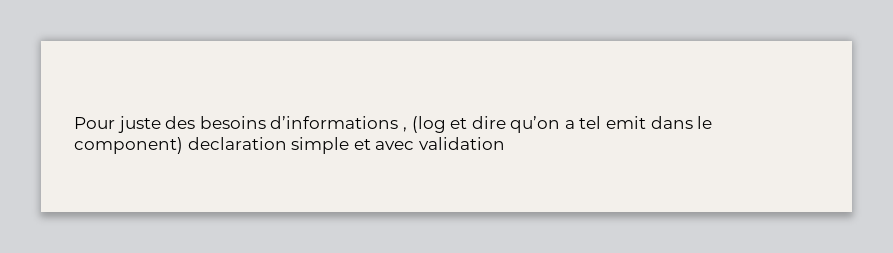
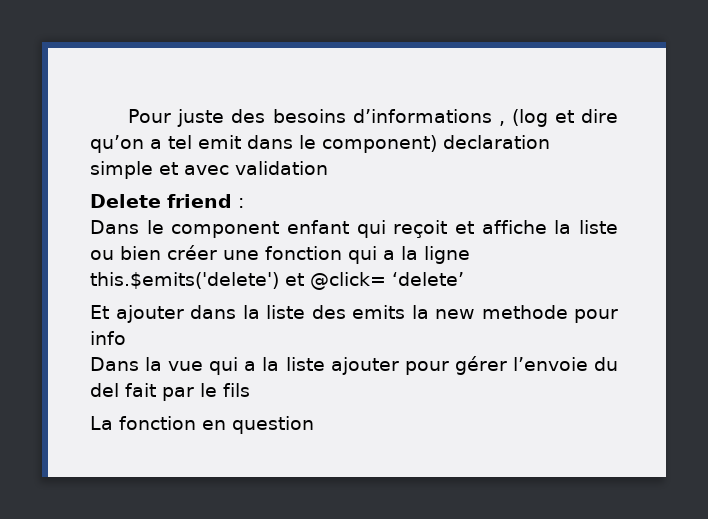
(505, 143) none -> [90,194,244,208] [90,220,619,238] [90,245,470,264] [90,272,464,290] [90,305,618,323] [90,331,126,345] [90,356,618,375] [90,383,250,401] [90,416,314,434] // Delete friend : // Dans le component enfant qui reçoit et affiche la liste ou bien créer une fonction qui a la ligne this.$emits('delete') et @click= ‘delete’ // Et ajouter dans la liste des emits la new methode pour info // Dans la vue qui a la liste ajouter pour gérer l’envoie du del fait par le fils // La fonction en question

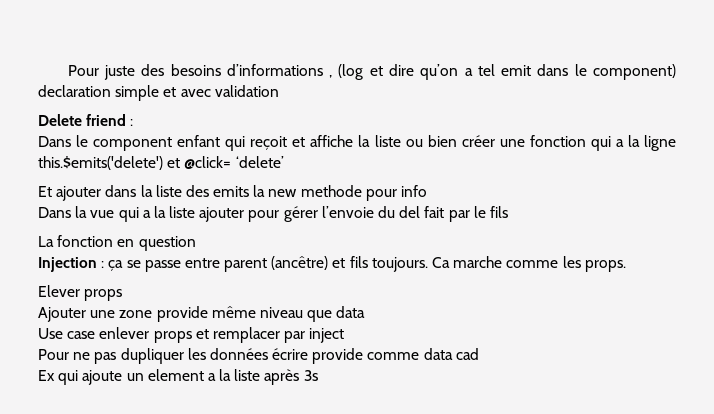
(314, 425) none -> [38,256,626,272] [38,285,123,301] [38,306,366,322] [38,327,345,343] [38,348,479,364] [38,369,318,385] // Injection : ça se passe entre parent (ancêtre) et fils toujours. Ca marche comme les props. // Elever props // Ajouter une zone provide même niveau que data // Use case enlever props et remplacer par inject // Pour ne pas dupliquer les données écrire provide comme data cad // Ex qui ajoute un element a la liste après 3s

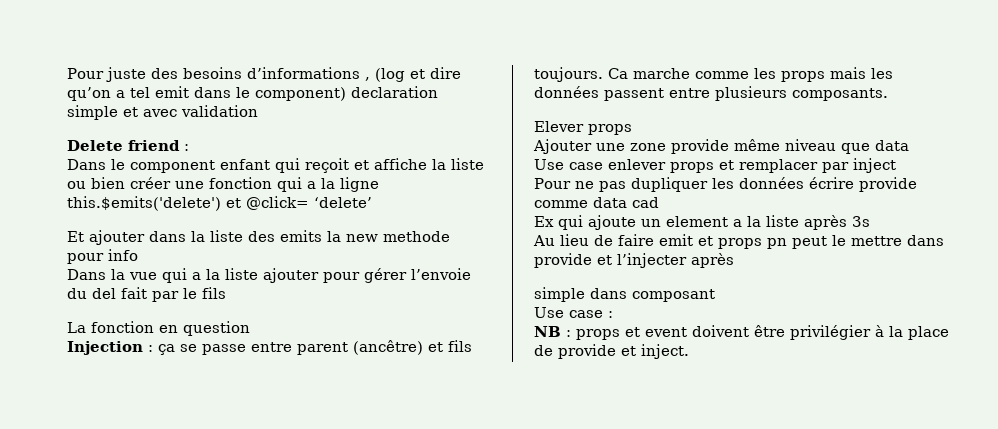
[584,260,626,272] props. -> [781,67,893,82] [534,86,888,101] props mais les données passent entre plusieurs composants.
(318, 375) none -> [533,234,944,249] [534,253,734,268] [534,287,715,302] [534,307,613,318] [534,325,949,340] [534,344,689,359] // Au lieu de faire emit et props pn peut le mettre dans provide et l’injecter après // simple dans composant // Use case : // NB : props et event doivent être privilégier à la place de provide et inject.

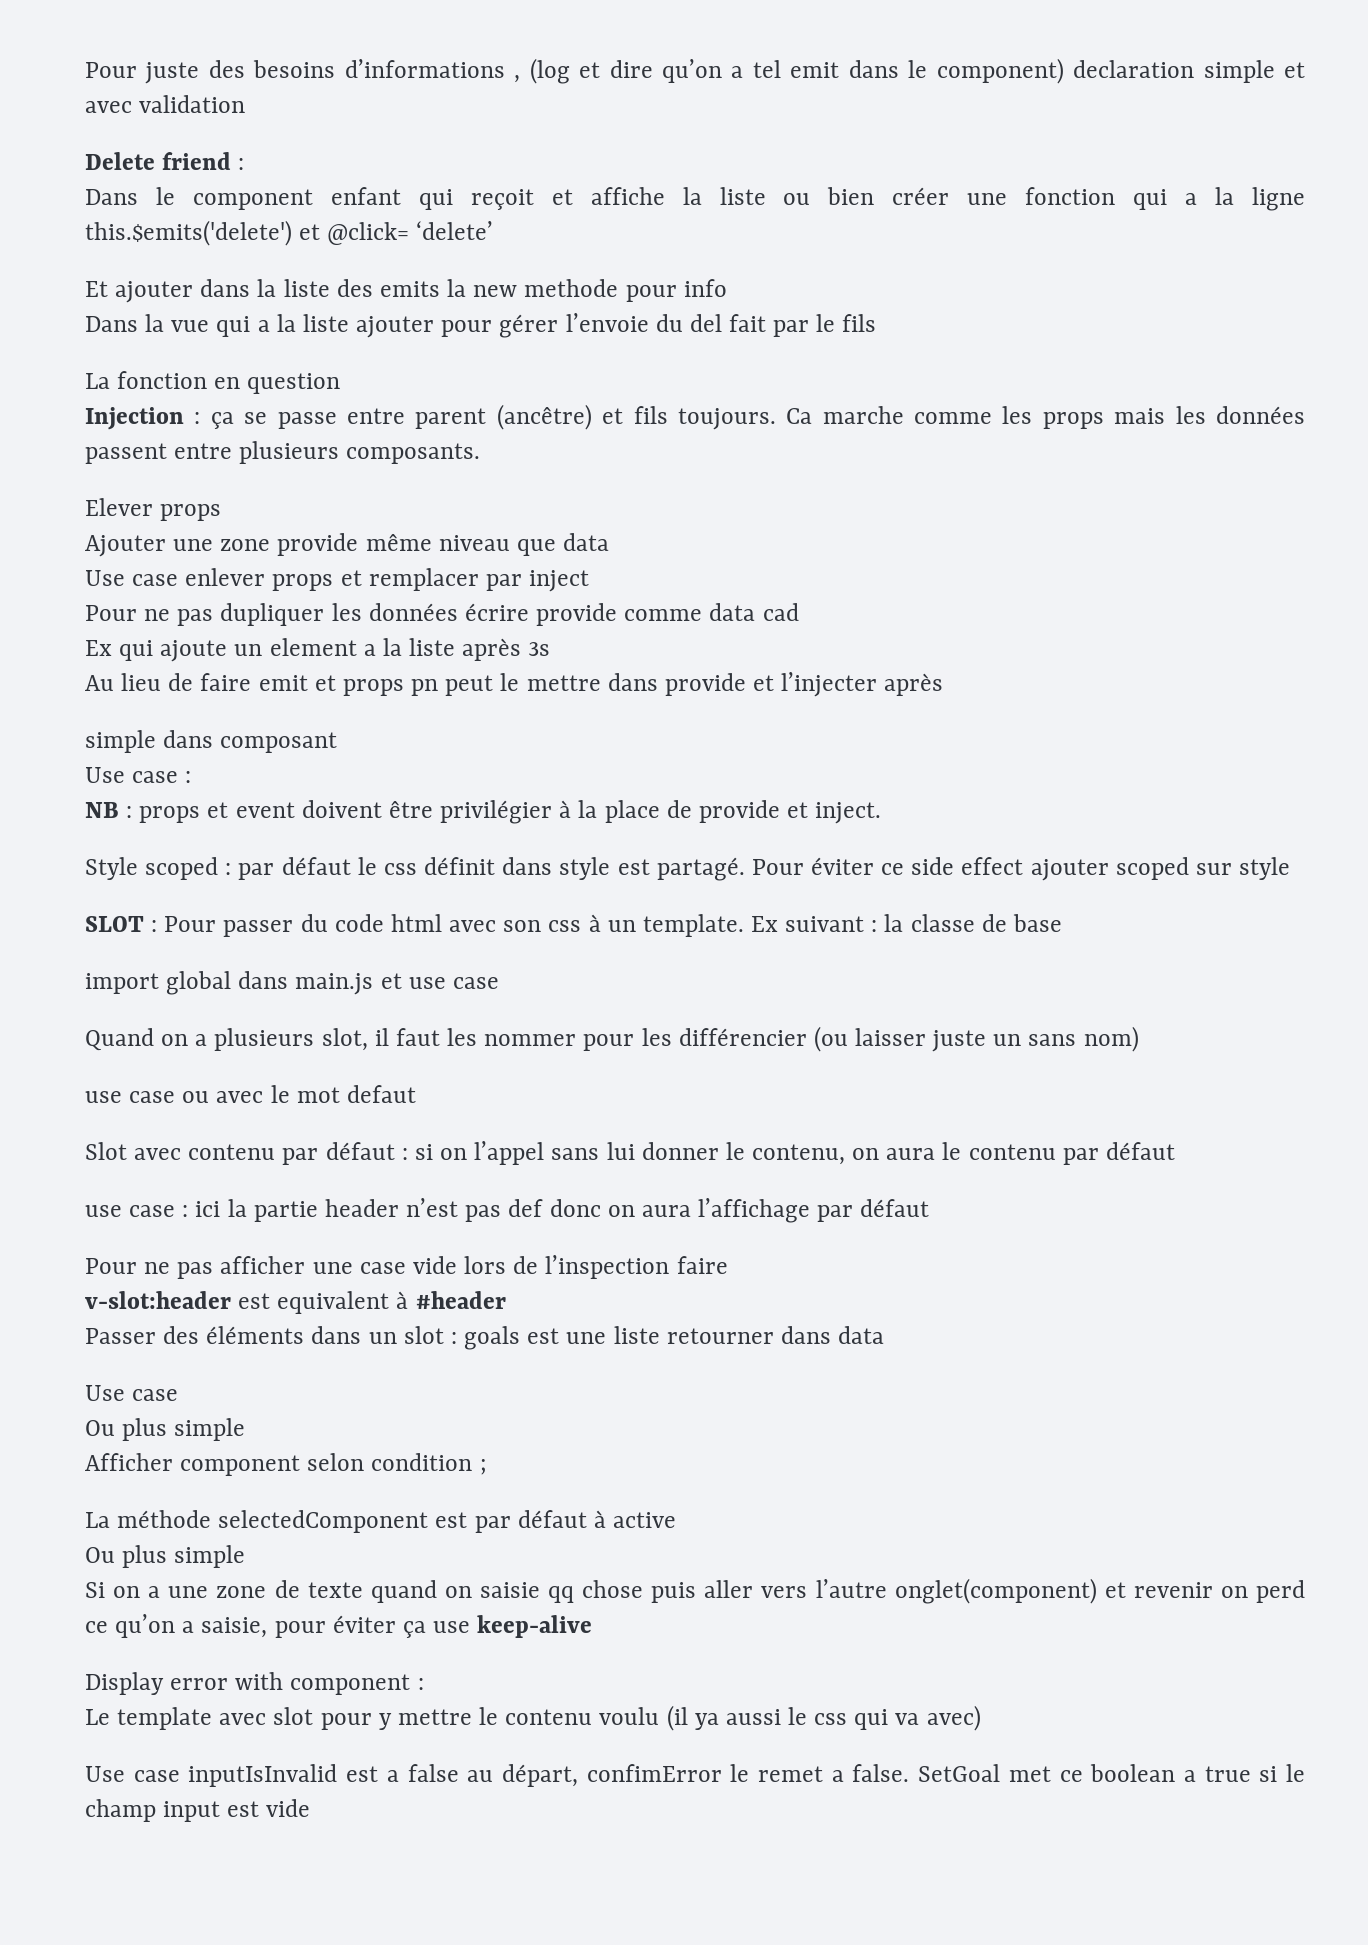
(689, 351) none -> [85,857,1291,881] [85,914,1062,937] [85,971,499,995] [85,1026,1139,1052] [85,1085,416,1103] [85,1141,1175,1165] [85,1198,930,1223] [85,1255,728,1279] [85,1291,506,1314] [85,1326,885,1350] [85,1385,179,1401] [85,1418,246,1441] [85,1453,487,1476] [85,1510,677,1533] [85,1545,246,1568] [85,1578,1305,1604] [85,1614,593,1638] [85,1672,424,1695] [85,1705,981,1731] [85,1764,1306,1787] [85,1799,311,1822] // Style scoped : par défaut le css définit dans style est partagé. Pour éviter ce side effect ajouter scoped sur style // SLOT : Pour passer du code html avec son css à un template. Ex suivant : la classe de base // import global dans main.js et use case // Quand on a plusieurs slot, il faut les nommer pour les différencier (ou laisser juste un sans nom) // use case ou avec le mot defaut // Slot avec contenu par défaut : si on l’appel sans lui donner le contenu, on aura le contenu par défaut // use case : ici la partie header n’est pas def donc on aura l’affichage par défaut // Pour ne pas afficher une case vide lors de l’inspection faire // v-slot:header est equivalent à #header // Passer des éléments dans un slot : goals est une liste retourner dans data // Use case // Ou plus simple // Afficher component selon condition ; // La méthode selectedComponent est par défaut à active // Ou plus simple // Si on a une zone de texte quand on saisie qq chose puis aller vers l’autre onglet(component) et revenir on perd ce qu’on a saisie, pour éviter ça use keep-alive // Display error with component : // Le template avec slot pour y mettre le contenu voulu (il ya aussi le css qui va avec) // Use case inputIsInvalid est a false au départ, confimError le remet a false. SetGoal met ce boolean a true si le champ input est vide

